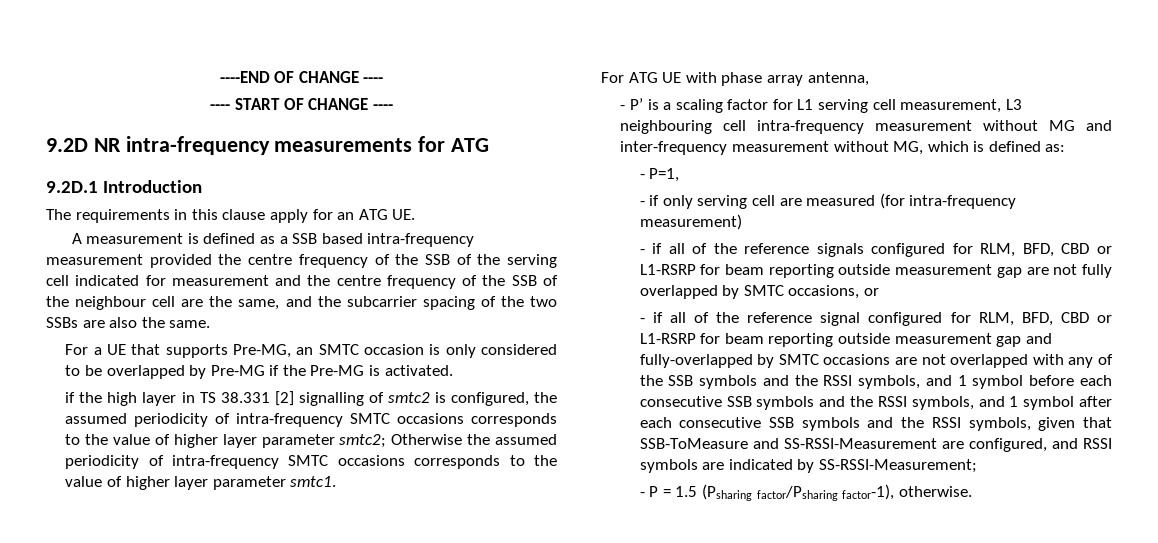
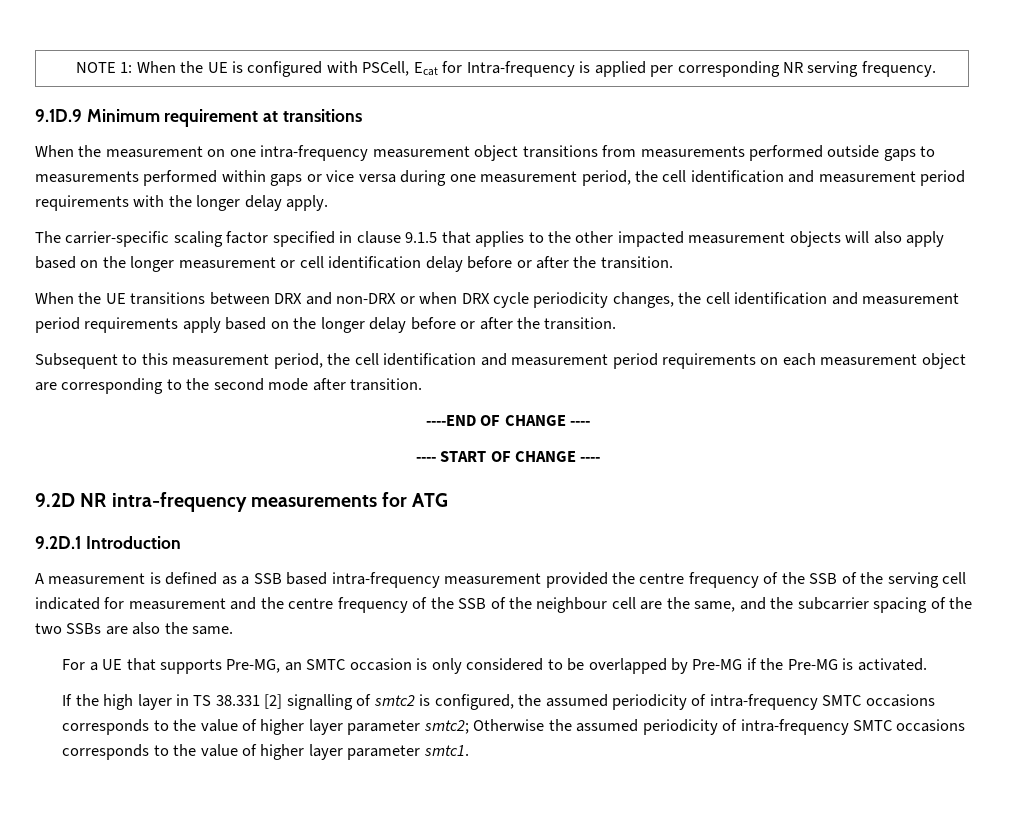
(219, 77) none -> [75,61,936,77] [35,109,362,127] [35,145,936,161] [35,170,966,186] [35,195,329,211] [35,231,945,247] [35,256,673,272] [35,292,960,308] [35,317,617,333] [35,353,966,369] [35,378,423,394] NOTE 1: When the UE is configured with PSCell, Ecat for Intra-frequency is applied per corresponding NR serving frequency. // 9.1D.9 Minimum requirement at transitions // When the measurement on one intra-frequency measurement object transitions from measurements performed outside gaps to measurements performed within gaps or vice versa during one measurement period, the cell identification and measurement period requirements with the longer delay apply. // The carrier-specific scaling factor specified in clause 9.1.5 that applies to the other impacted measurement objects will also apply based on the longer measurement or cell identification delay before or after the transition. // When the UE transitions between DRX and non-DRX or when DRX cycle periodicity changes, the cell identification and measurement period requirements apply based on the longer delay before or after the transition. // Subsequent to this measurement period, the cell identification and measurement period requirements on each measurement object are corresponding to the second mode after transition. //
[46,209,416,223] // The requirements in this clause apply for an ATG UE. -> (181, 542) none
[65,392,76,403] if -> [62,694,73,706] If
[601,72,869,86] [620,98,1022,113] [620,120,1112,134] [620,141,1066,155] [639,168,680,182] [639,193,1017,209] [639,214,742,230] [639,243,1112,257] [639,264,1112,278] [639,285,880,299] [639,312,1112,326] [639,333,1052,347] [639,354,1113,368] [639,375,1112,389] [639,396,1112,410] [639,417,1112,431] [639,438,1112,452] [639,459,978,473] [639,484,972,501] // For ATG UE with phase array antenna, // - P’ is a scaling factor for L1 serving cell measurement, L3 neighbouring cell intra-frequency measurement without MG and inter-frequency measurement without MG, which is defined as: // - P=1, // - if only serving cell are measured (for intra-frequency measurement) // - if all of the reference signals configured for RLM, BFD, CBD or L1-RSRP for beam reporting outside measurement gap are not fully overlapped by SMTC occasions, or // - if all of the reference signal configured for RLM, BFD, CBD or L1-RSRP for beam reporting outside measurement gap and fully-overlapped by SMTC occasions are not overlapped with any of the SSB symbols and the RSSI symbols, and 1 symbol before each consecutive SSB symbols and the RSSI symbols, and 1 symbol after each consecutive SSB symbols and the RSSI symbols, given that SSB-ToMeasure and SS-RSSI-Measurement are configured, and RSSI symbols are indicated by SS-RSSI-Measurement; // - P = 1.5 (Psharing factor/Psharing factor-1), otherwise. -> (469, 750) none

